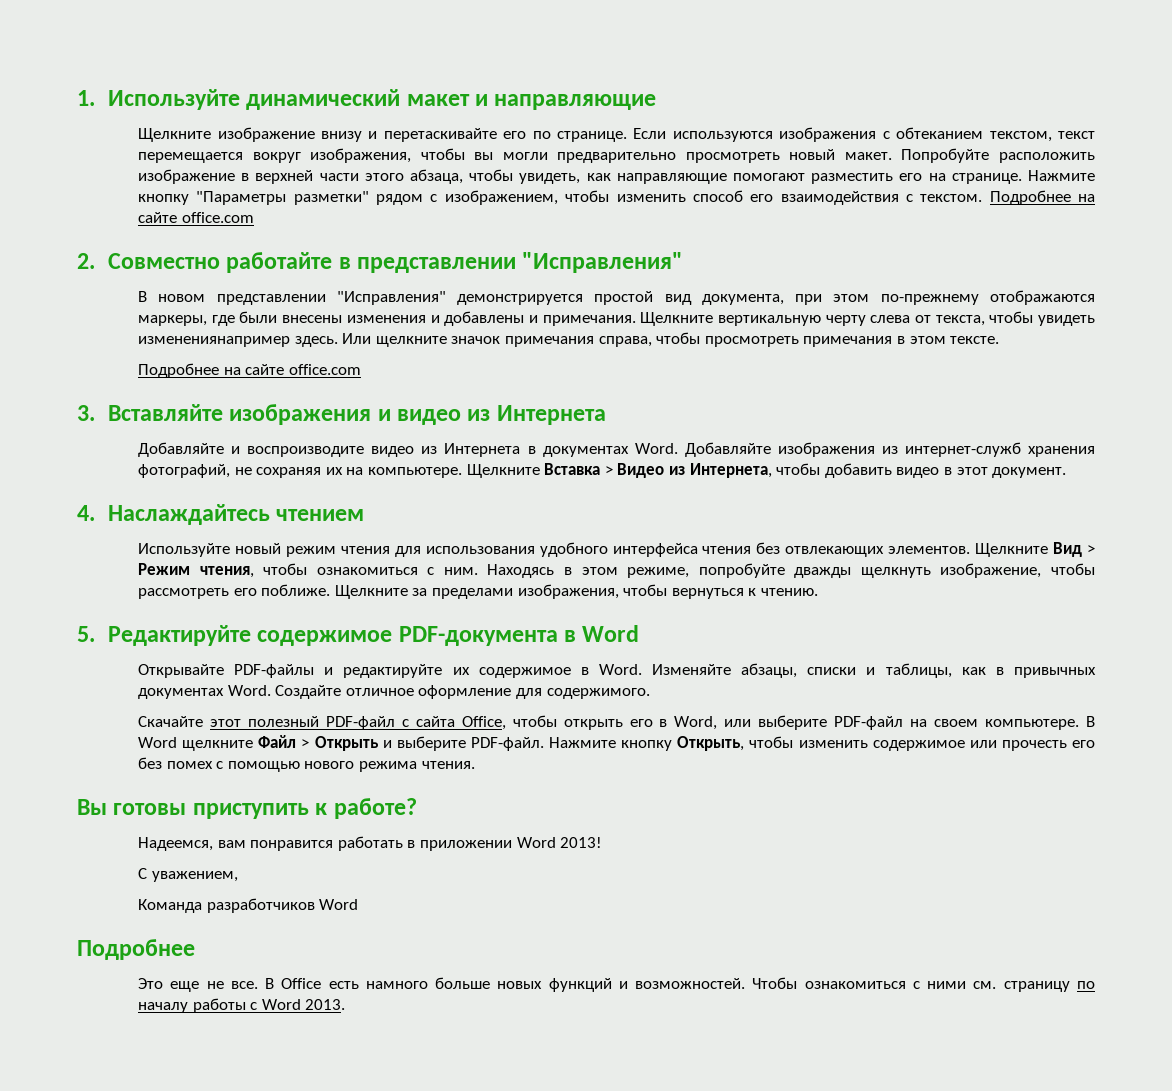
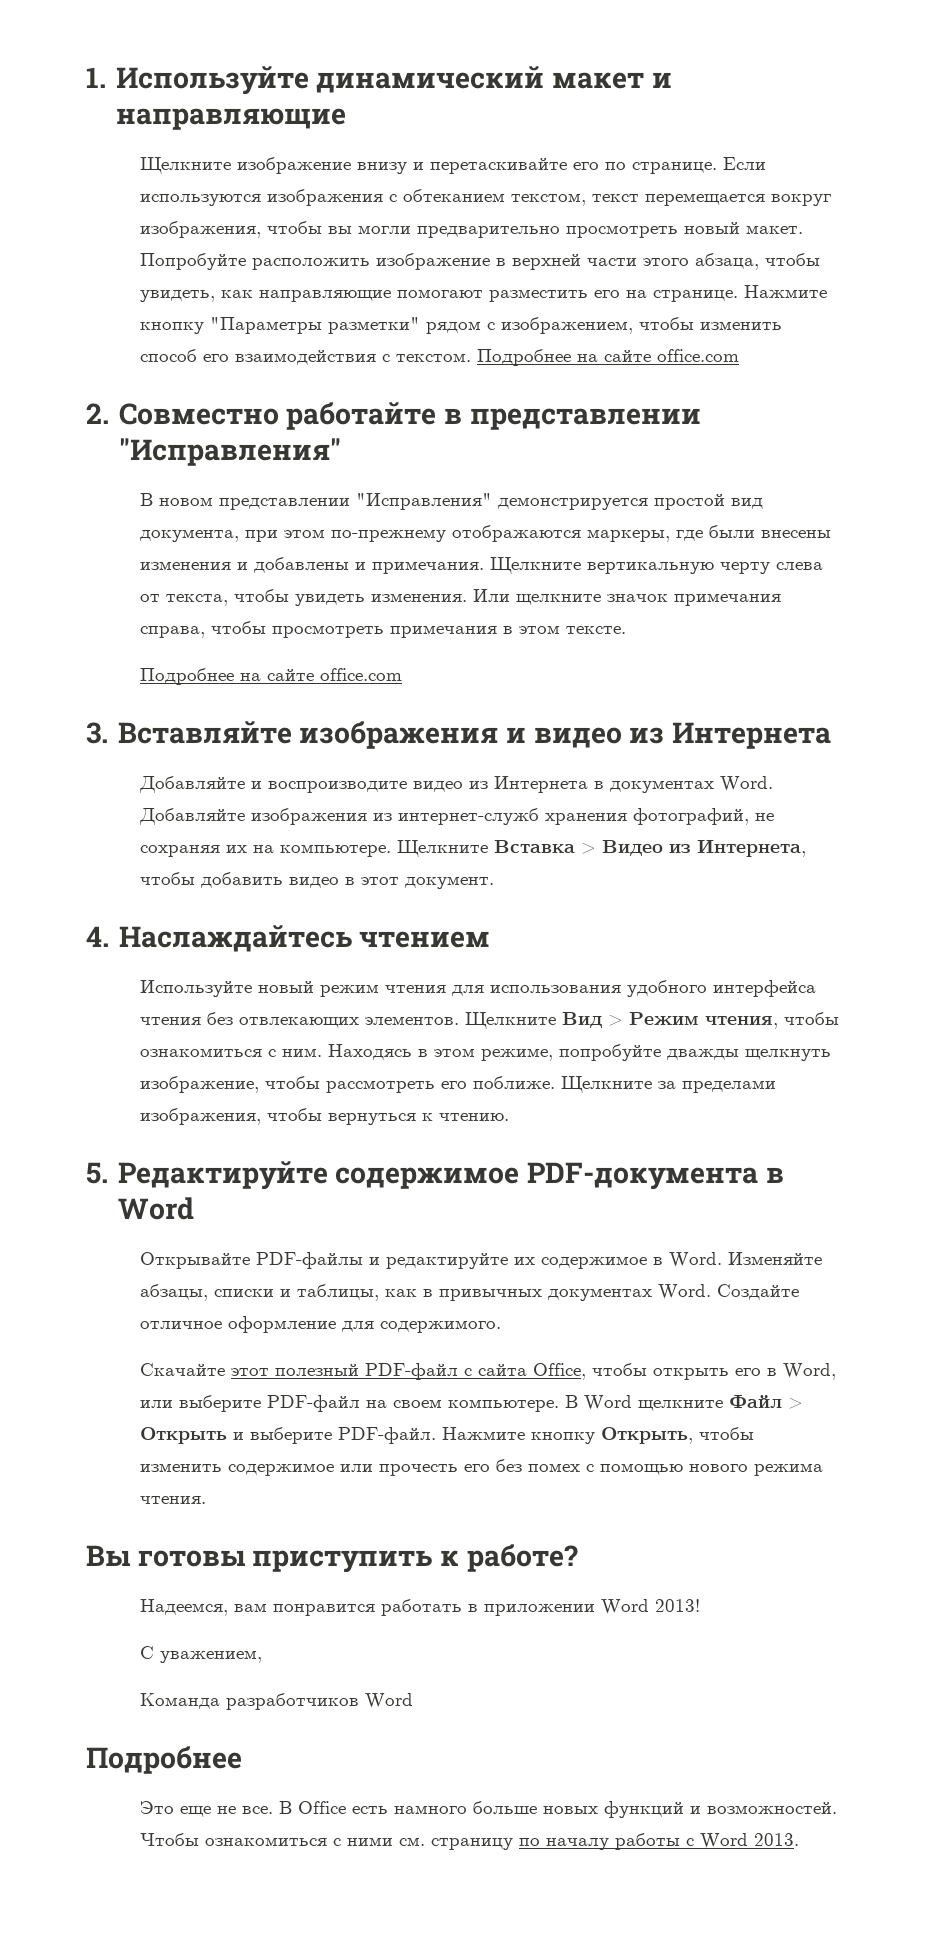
[138,336,338,347] изменениянапример здесь. -> [371,593,468,602] изменения.

